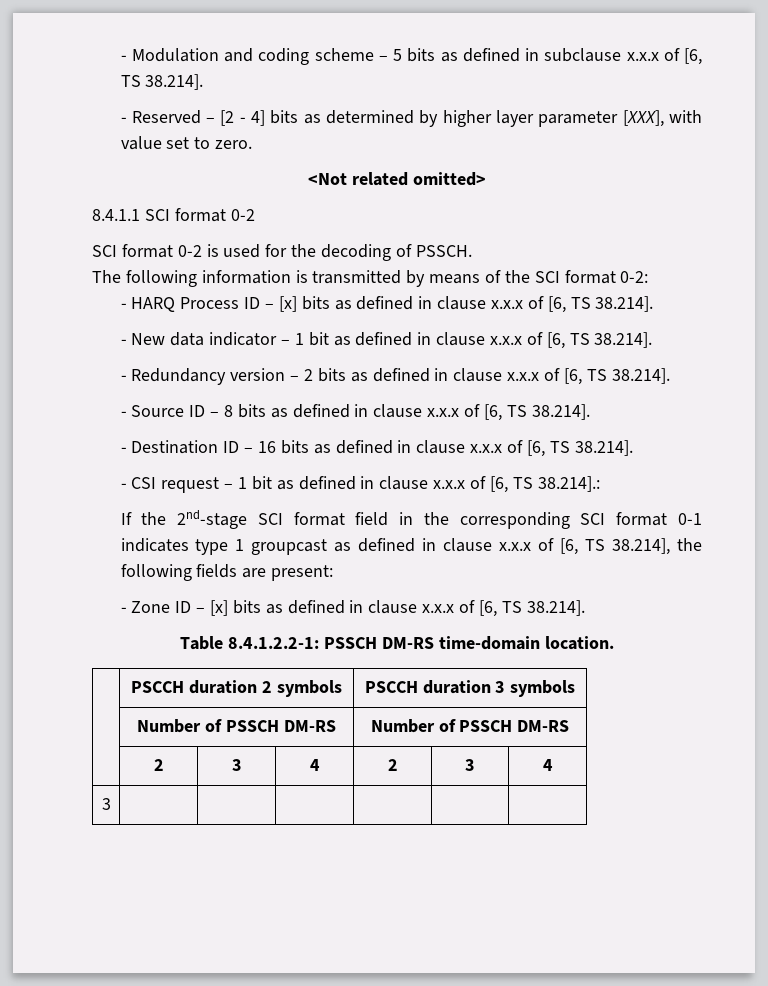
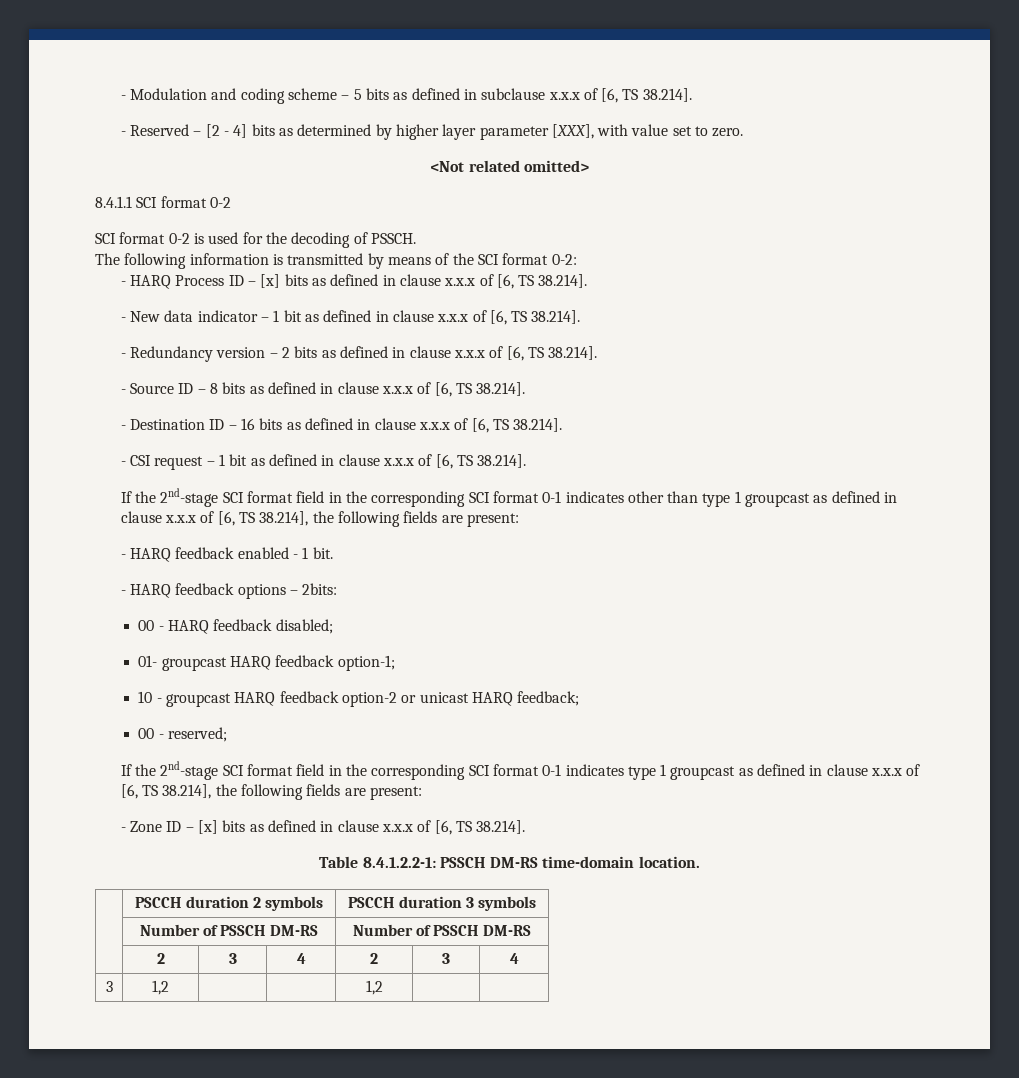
[537,476,600,492] 38.214].: -> [477,454,527,468] [120,488,898,507] [120,511,519,527] [120,547,333,562] [120,583,338,599] [138,619,333,634] [138,655,395,671] [138,691,580,707] [138,727,227,742] 38.214]. // If the 2nd-stage SCI format field in the corresponding SCI format 0-1 indicates other than type 1 groupcast as defined in clause x.x.x of [6, TS 38.214], the following fields are present: // - HARQ feedback enabled - 1 bit. // - HARQ feedback options – 2bits: // 00 - HARQ feedback disabled; // 01- groupcast HARQ feedback option-1; // 10 - groupcast HARQ feedback option-2 or unicast HARQ feedback; // 00 - reserved;
(111, 804) | | | -> [152,980,169,995] [365,980,383,995] 1,2 | | | 1,2

